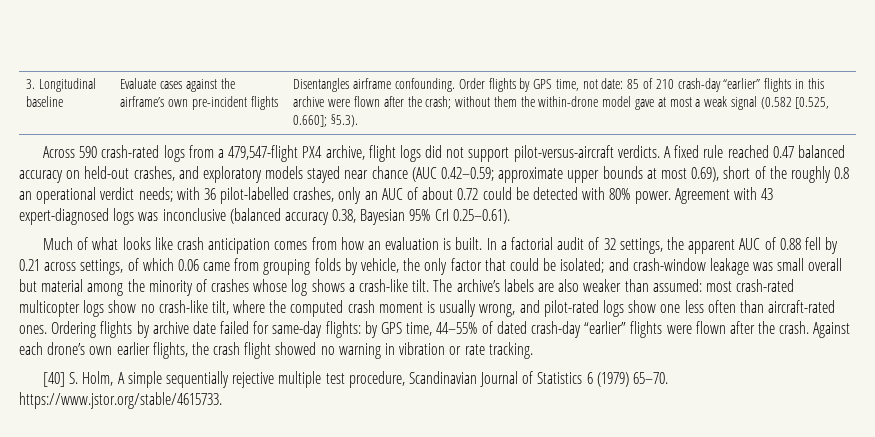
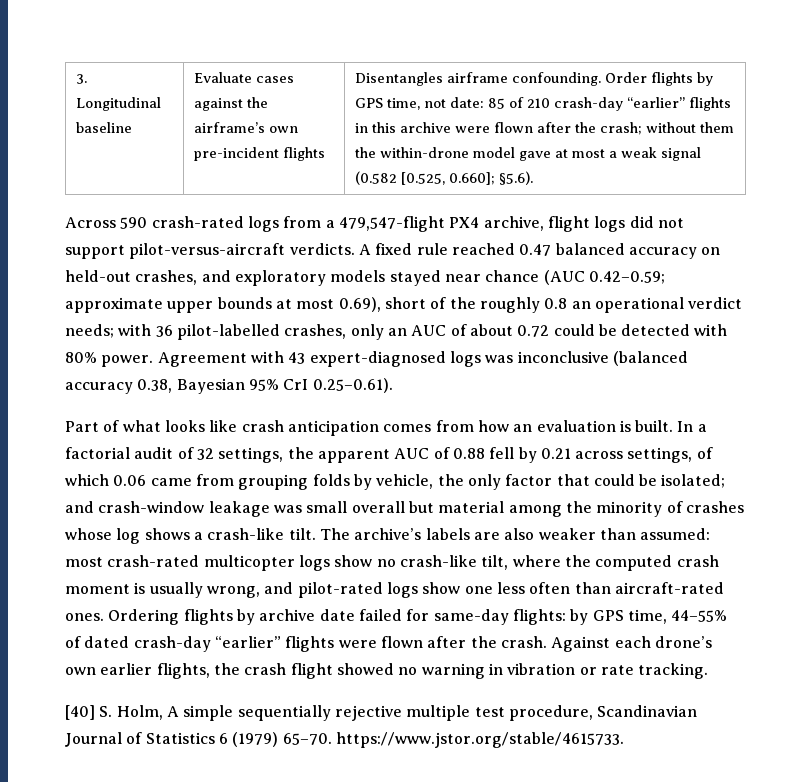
[331,114,359,127] §5.3). -> [499,171,534,185] §5.6).
[43,237,74,250] Much -> [65,421,99,432] Part

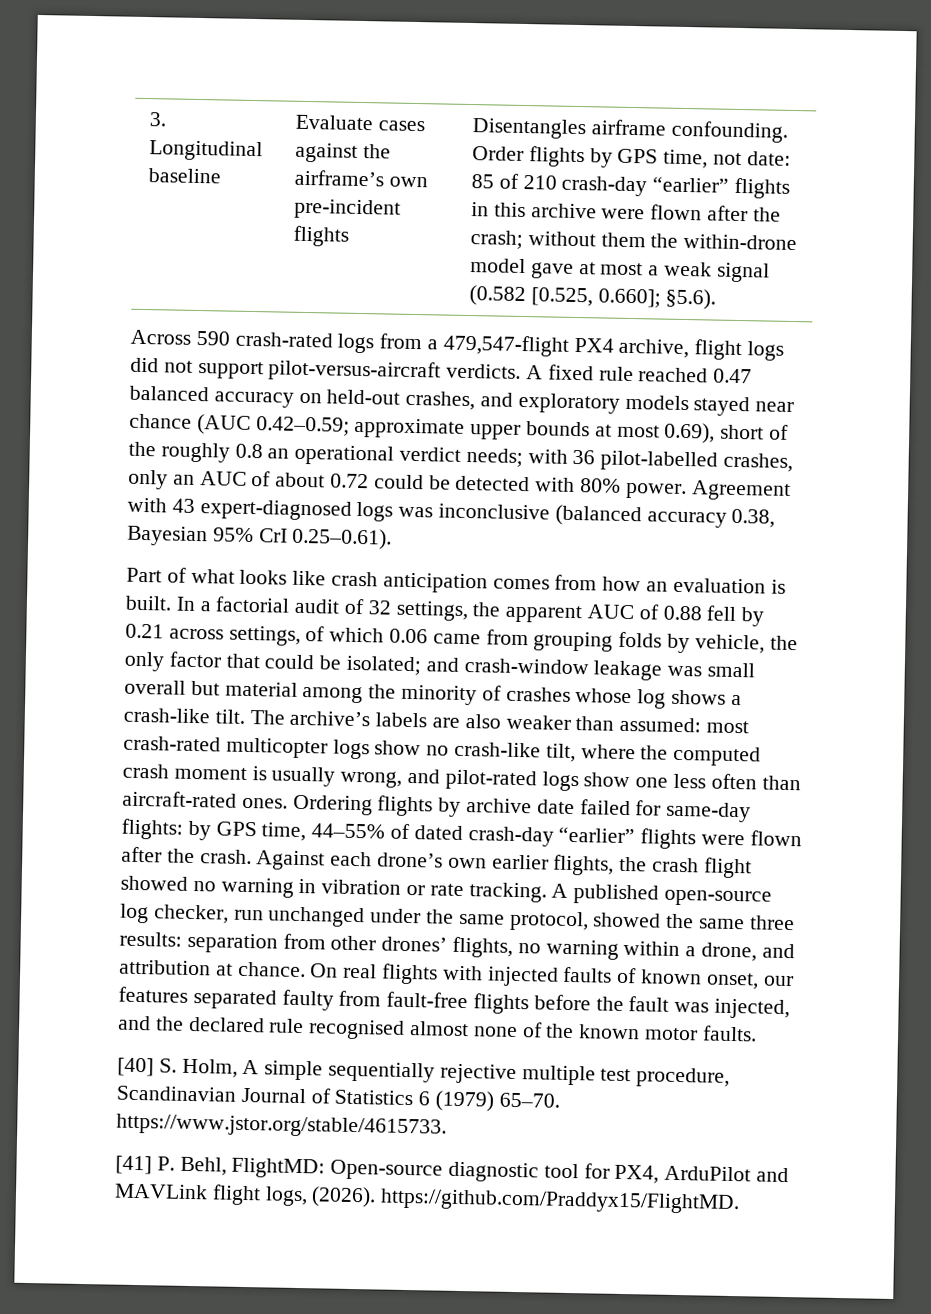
(709, 671) none -> [551,883,773,907] [120,903,795,932] [119,931,795,962] [119,959,794,990] [118,986,791,1020] [118,1015,757,1042] A published open-source log checker, run unchanged under the same protocol, showed the same three results: separation from other drones’ flights, no warning within a drone, and attribution at chance. On real flights with injected faults of known onset, our features separated faulty from fault-free flights before the fault was injected, and the declared rule recognised almost none of the known motor faults.
(624, 740) none -> [115,1155,790,1184] [114,1183,741,1215] // [41] P. Behl, FlightMD: Open-source diagnostic tool for PX4, ArduPilot and MAVLink flight logs, (2026). https://github.com/Praddyx15/FlightMD.

